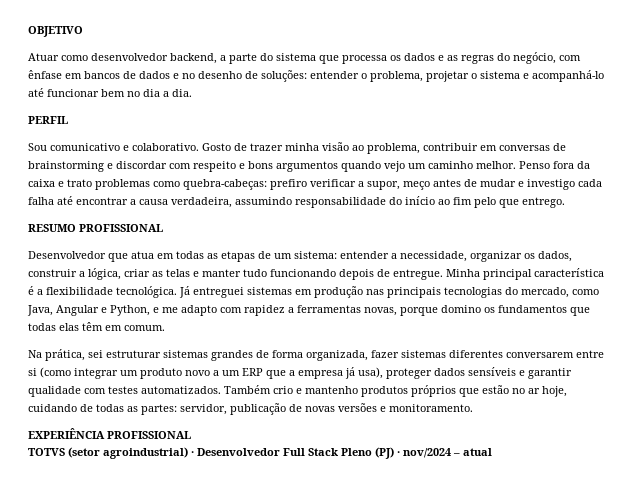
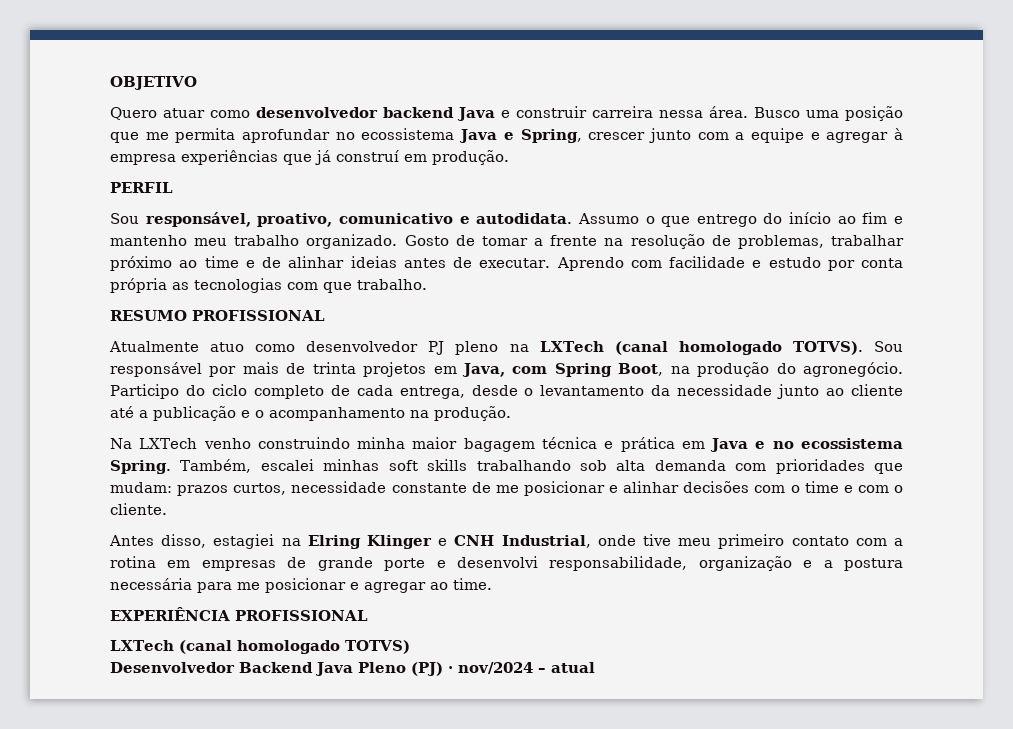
[28,52,581,64] [28,70,604,82] [28,88,192,97] [28,116,68,124] [28,142,566,154] [28,161,590,172] [28,179,602,190] [28,196,565,208] [28,224,163,232] [28,251,572,262] [28,268,604,280] [28,286,599,298] [27,305,590,316] [28,322,165,331] [28,349,604,361] [28,367,572,379] [28,385,567,397] [28,403,473,415] [28,428,191,439] [28,447,338,459] Atuar como desenvolvedor backend, a parte do sistema que processa os dados e as regras do negócio, com ênfase em bancos de dados e no desenho de soluções: entender o problema, projetar o sistema e acompanhá-lo até funcionar bem no dia a dia. // PERFIL // Sou comunicativo e colaborativo. Gosto de trazer minha visão ao problema, contribuir em conversas de brainstorming e discordar com respeito e bons argumentos quando vejo um caminho melhor. Penso fora da caixa e trato problemas como quebra-cabeças: prefiro verificar a supor, meço antes de mudar e investigo cada falha até encontrar a causa verdadeira, assumindo responsabilidade do início ao fim pelo que entrego. // RESUMO PROFISSIONAL // Desenvolvedor que atua em todas as etapas de um sistema: entender a necessidade, organizar os dados, construir a lógica, criar as telas e manter tudo funcionando depois de entregue. Minha principal característica é a flexibilidade tecnológica. Já entreguei sistemas em produção nas principais tecnologias do mercado, como Java, Angular e Python, e me adapto com rapidez a ferramentas novas, porque domino os fundamentos que todas elas têm em comum. // Na prática, sei estruturar sistemas grandes de forma organizada, fazer sistemas diferentes conversarem entre si (como integrar um produto novo a um ERP que a empresa já usa), proteger dados sensíveis e garantir qualidade com testes automatizados. Também crio e mantenho produtos próprios que estão no ar hoje, cuidando de todas as partes: servidor, publicação de novas versões e monitoramento. // EXPERIÊNCIA PROFISSIONAL // TOTVS (setor agroindustrial) · Desenvolvedor Full Stack -> [110,106,903,121] [110,128,903,143] [110,150,509,165] [110,182,173,193] [110,212,903,227] [110,234,904,249] [110,256,903,271] [110,278,427,293] [110,310,325,321] [109,341,903,355] [110,362,904,377] [110,384,904,399] [110,406,511,421] [110,437,903,452] [110,459,903,474] [110,481,903,496] [110,503,167,515] [109,534,904,549] [110,556,903,571] [110,578,492,593] [110,607,368,621] [110,640,410,654] [110,662,353,676] Quero atuar como desenvolvedor backend Java e construir carreira nessa área. Busco uma posição que me permita aprofundar no ecossistema Java e Spring, crescer junto com a equipe e agregar à empresa experiências que já construí em produção. // PERFIL // Sou responsável, proativo, comunicativo e autodidata. Assumo o que entrego do início ao fim e mantenho meu trabalho organizado. Gosto de tomar a frente na resolução de problemas, trabalhar próximo ao time e de alinhar ideias antes de executar. Aprendo com facilidade e estudo por conta própria as tecnologias com que trabalho. // RESUMO PROFISSIONAL // Atualmente atuo como desenvolvedor PJ pleno na LXTech (canal homologado TOTVS). Sou responsável por mais de trinta projetos em Java, com Spring Boot, na produção do agronegócio. Participo do ciclo completo de cada entrega, desde o levantamento da necessidade junto ao cliente até a publicação e o acompanhamento na produção. // Na LXTech venho construindo minha maior bagagem técnica e prática em Java e no ecossistema Spring. Também, escalei minhas soft skills trabalhando sob alta demanda com prioridades que mudam: prazos curtos, necessidade constante de me posicionar e alinhar decisões com o time e com o cliente. // Antes disso, estagiei na Elring Klinger e CNH Industrial, onde tive meu primeiro contato com a rotina em empresas de grande porte e desenvolvi responsabilidade, organização e a postura necessária para me posicionar e agregar ao time. // EXPERIÊNCIA PROFISSIONAL // LXTech (canal homologado TOTVS) // Desenvolvedor Backend Java

